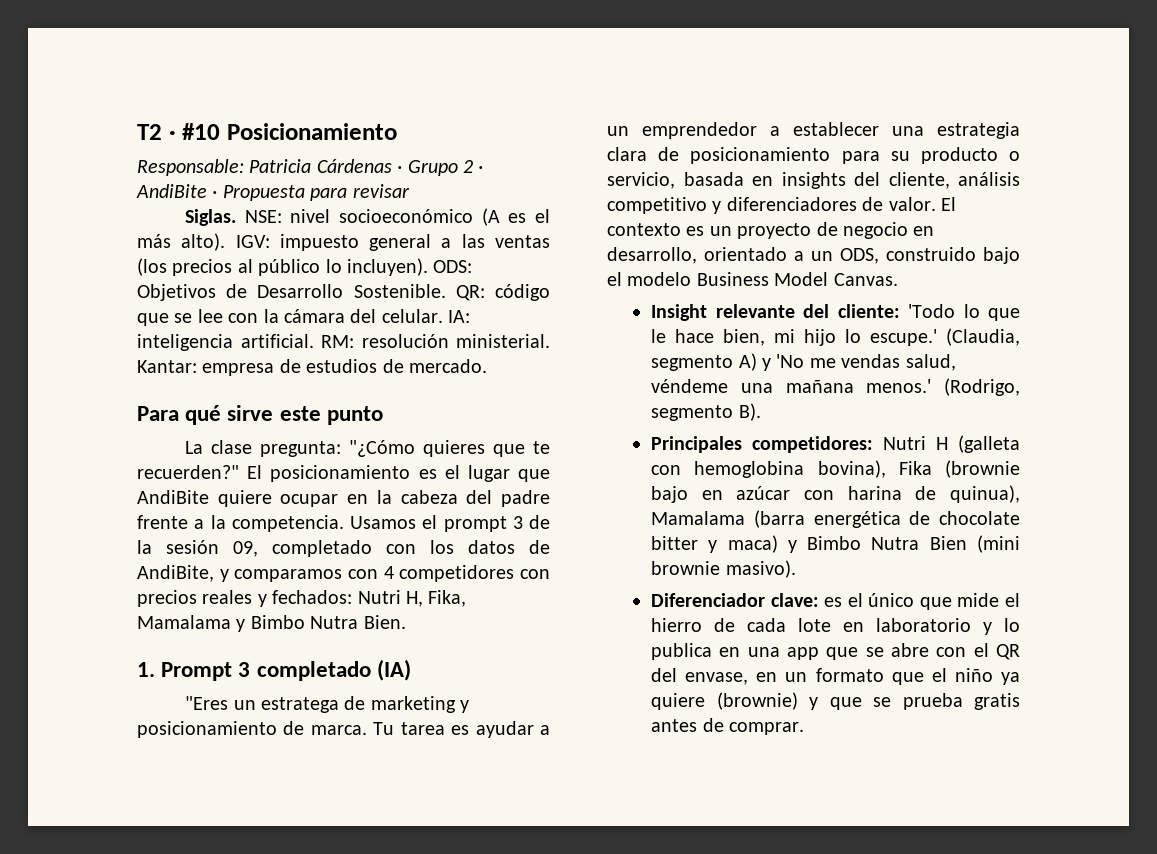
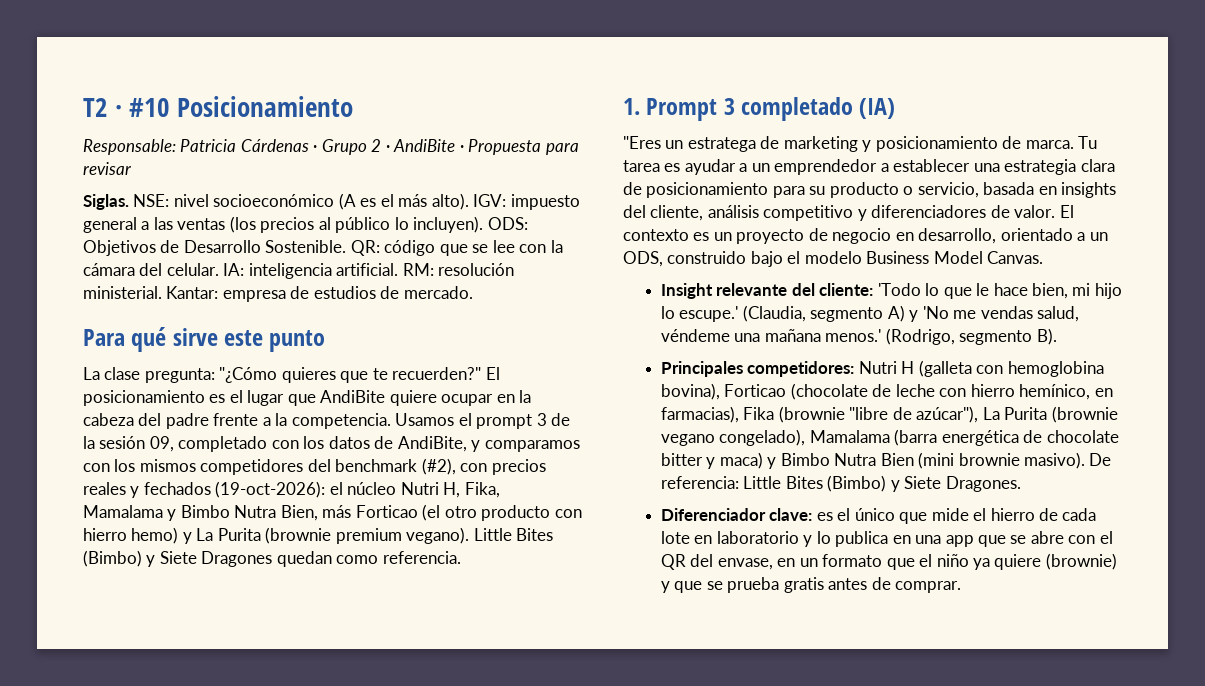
[383,565,550,582] [137,590,353,607] 4 competidores con precios reales y fechados: -> [114,458,546,475] [83,481,397,498] los mismos competidores del benchmark (#2), con precios reales y fechados (19-oct-2026): el núcleo
[363,615,406,629] Bien. -> [280,504,582,521] [83,527,554,544] [83,550,461,567] Bien, más Forticao (el otro producto con hierro hemo) y La Purita (brownie premium vegano). Little Bites (Bimbo) y Siete Dragones quedan como referencia.
[898,460,1020,478] [651,485,1020,503] Fika (brownie bajo en azúcar con harina de quinua), -> [724,383,1113,400] [660,406,1118,423] [660,429,806,446] Forticao (chocolate de leche con hierro hemínico, en farmacias), Fika (brownie "libre de azúcar"), La Purita (brownie vegano congelado),
(796, 569) none -> [1089,453,1112,466] [660,475,1021,492] De referencia: Little Bites (Bimbo) y Siete Dragones.

